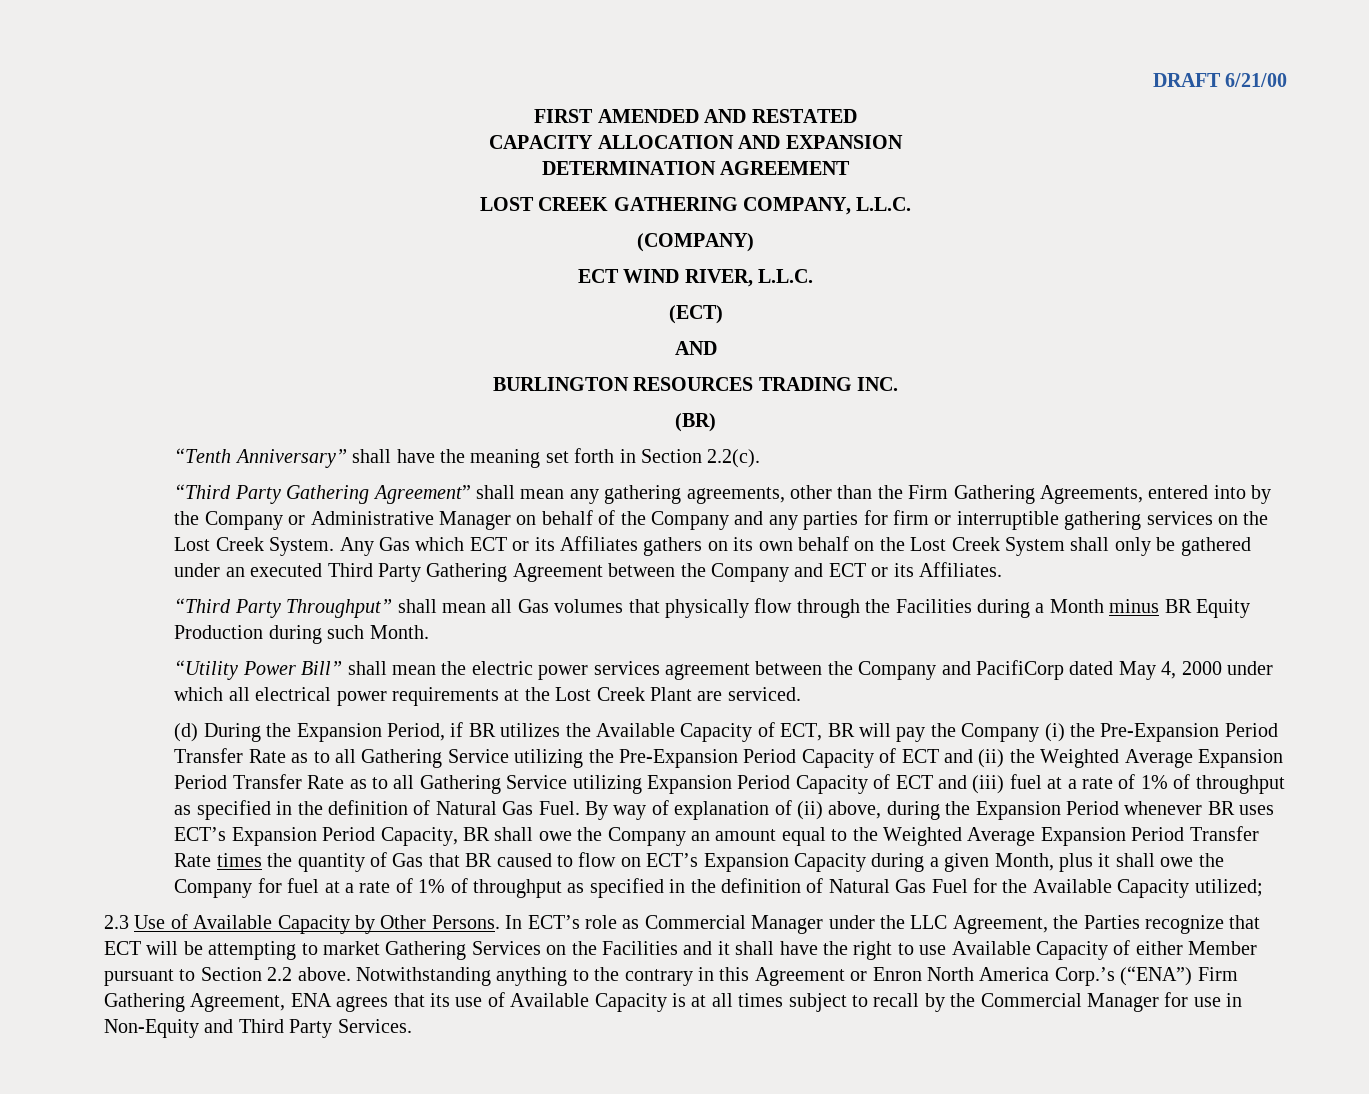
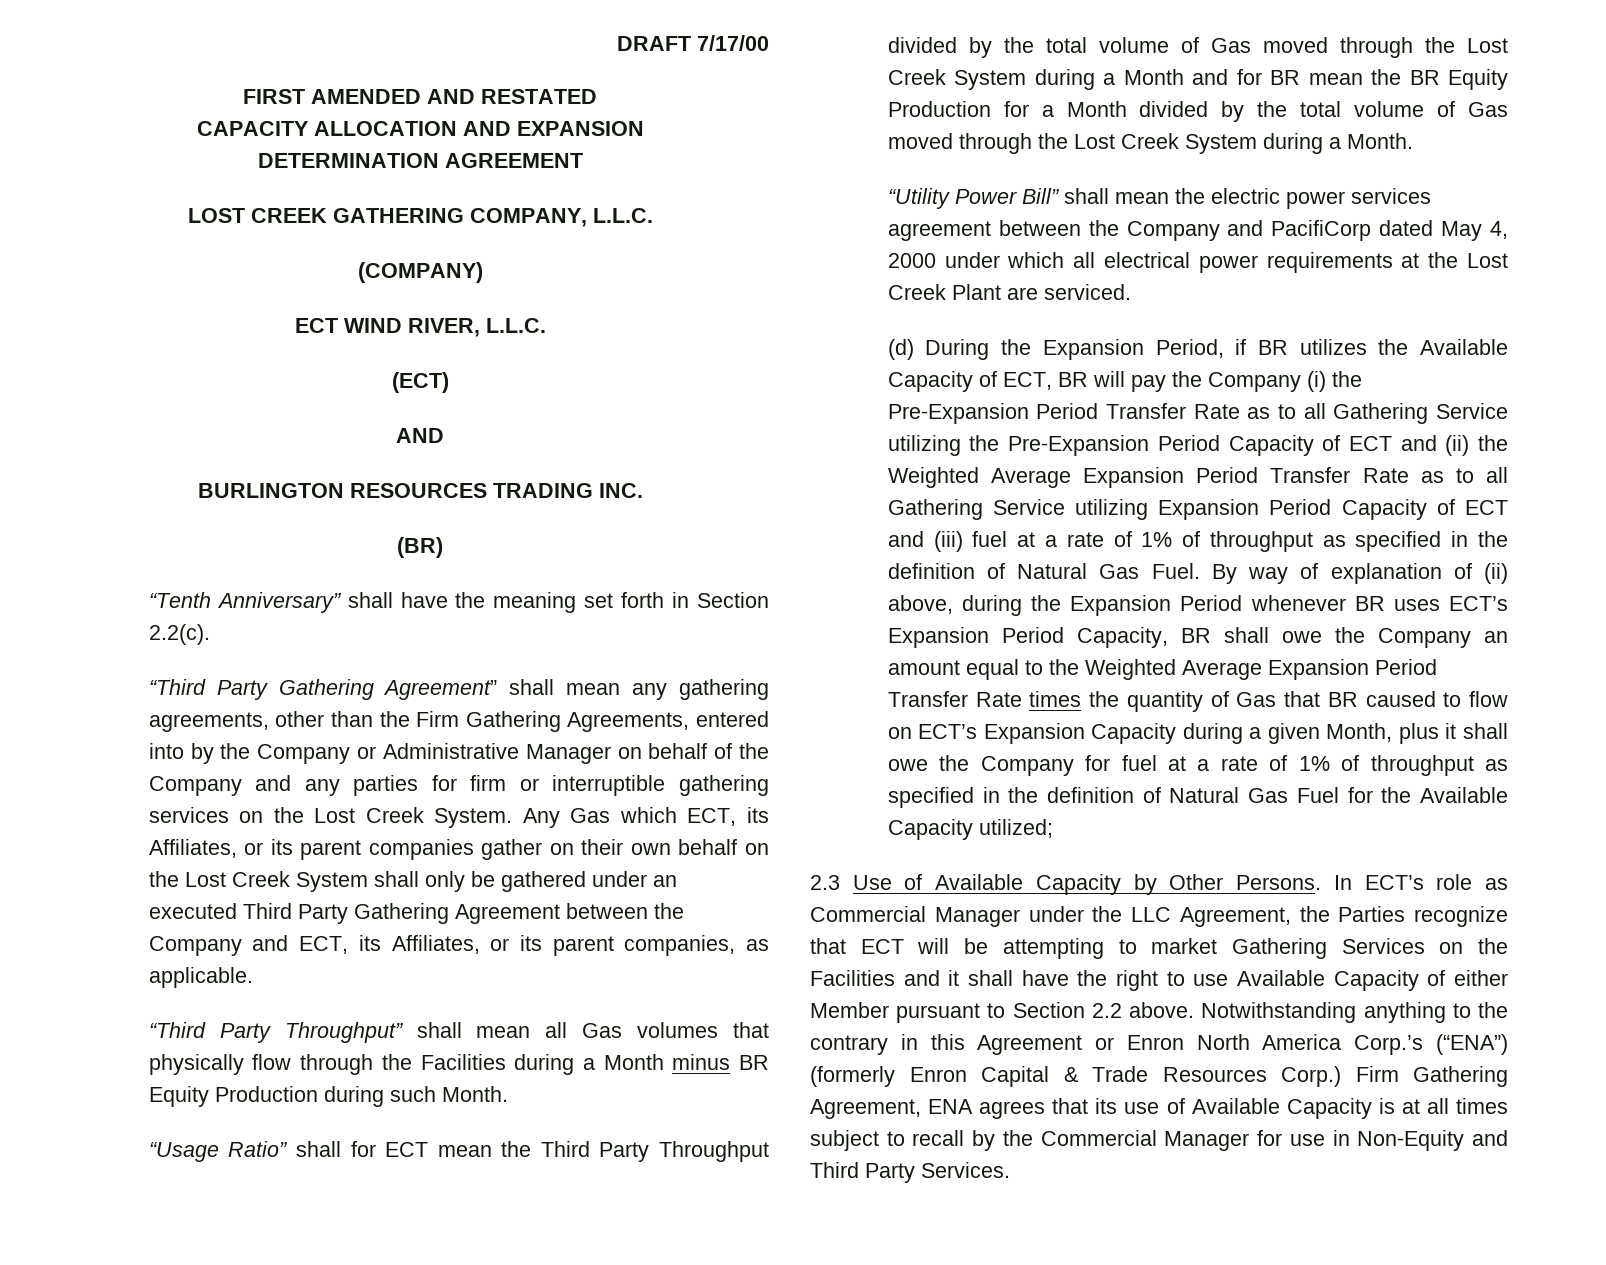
[1225,73,1287,87] 6/21/00 -> [697,35,769,51] 7/17/00
[469,536,754,556] ECT or its Affiliates gathers on its -> [687,807,769,826] [148,839,624,860] ECT, its Affiliates, or its parent companies gather on their
[828,562,1003,577] ECT or its Affiliates. -> [299,935,770,956] [148,967,253,988] ECT, its Affiliates, or its parent companies, as applicable.
(429, 632) none -> [148,1141,769,1162] [887,37,1508,58] [887,69,1508,90] [887,101,1508,122] [887,133,1413,154] // “Usage Ratio” shall for ECT mean the Third Party Throughput divided by the total volume of Gas moved through the Lost Creek System during a Month and for BR mean the BR Equity Production for a Month divided by the total volume of Gas moved through the Lost Creek System during a Month.
(1193, 976) none -> [810,1066,1341,1087] (formerly Enron Capital & Trade Resources Corp.)

